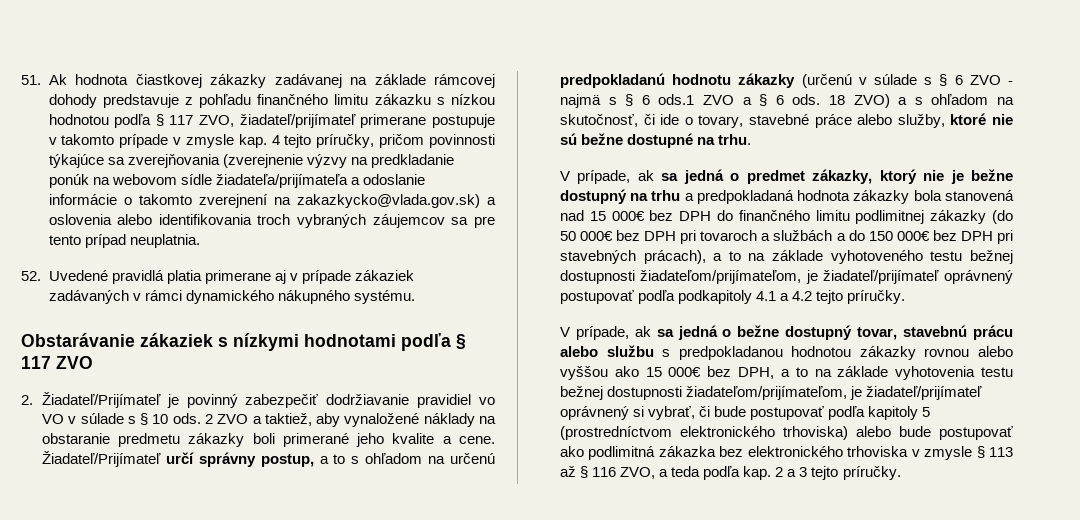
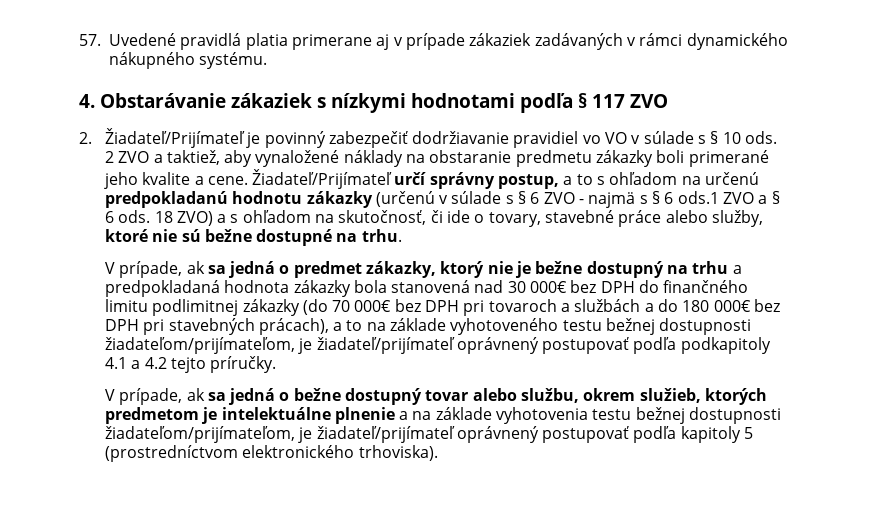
[21,74,495,88] [48,94,495,108] [48,114,496,128] [48,134,496,148] [48,154,454,168] [48,174,425,188] [48,194,496,208] [48,214,496,228] [48,234,200,248] [21,271,41,281] 51. Ak hodnota čiastkovej zákazky zadávanej na základe rámcovej dohody predstavuje z pohľadu finančného limitu zákazku s nízkou hodnotou podľa § 117 ZVO, žiadateľ/prijímateľ primerane postupuje v takomto prípade v zmysle kap. 4 tejto príručky, pričom povinnosti týkajúce sa zverejňovania (zverejnenie výzvy na predkladanie ponúk na webovom sídle žiadateľa/prijímateľa a odoslanie informácie o takomto zverejnení na zakazkycko@vlada.gov.sk) a oslovenia alebo identifikovania troch vybraných záujemcov sa pre tento prípad neuplatnia. // 52. -> [79,34,101,46] 57.
(415, 297) none -> [79,94,95,108] 4.
[589,211,606,221] 15 -> [507,281,526,293] 30
[559,231,576,241] 50 -> [332,300,351,312] 70
[868,231,893,241] 150 -> [682,300,710,312] 180
[857,325,1013,340] [559,345,1014,360] [559,366,808,380] tovar, stavebnú prácu alebo službu s predpokladanou hodnotou zákazky rovnou alebo vyššou ako 15 000€ bez DPH, a to -> [425,388,768,405] [104,407,409,424] tovar alebo službu, okrem služieb, ktorých predmetom je intelektuálne plnenie a
[632,406,747,420] si vybrať, či bude -> (539, 434) none
[782,426,1013,440] [559,446,1013,460] [559,466,901,480] trhoviska) alebo bude postupovať ako podlimitná zákazka bez elektronického trhoviska v zmysle § 113 až § 116 ZVO, a teda podľa kap. 2 a 3 tejto príručky. -> [358,445,438,461] trhoviska).

